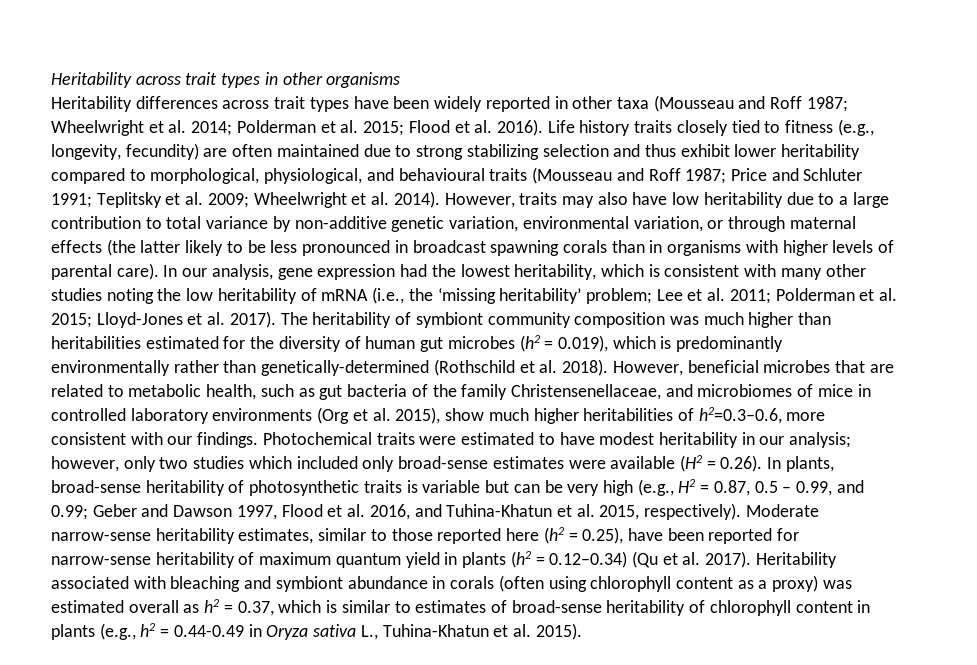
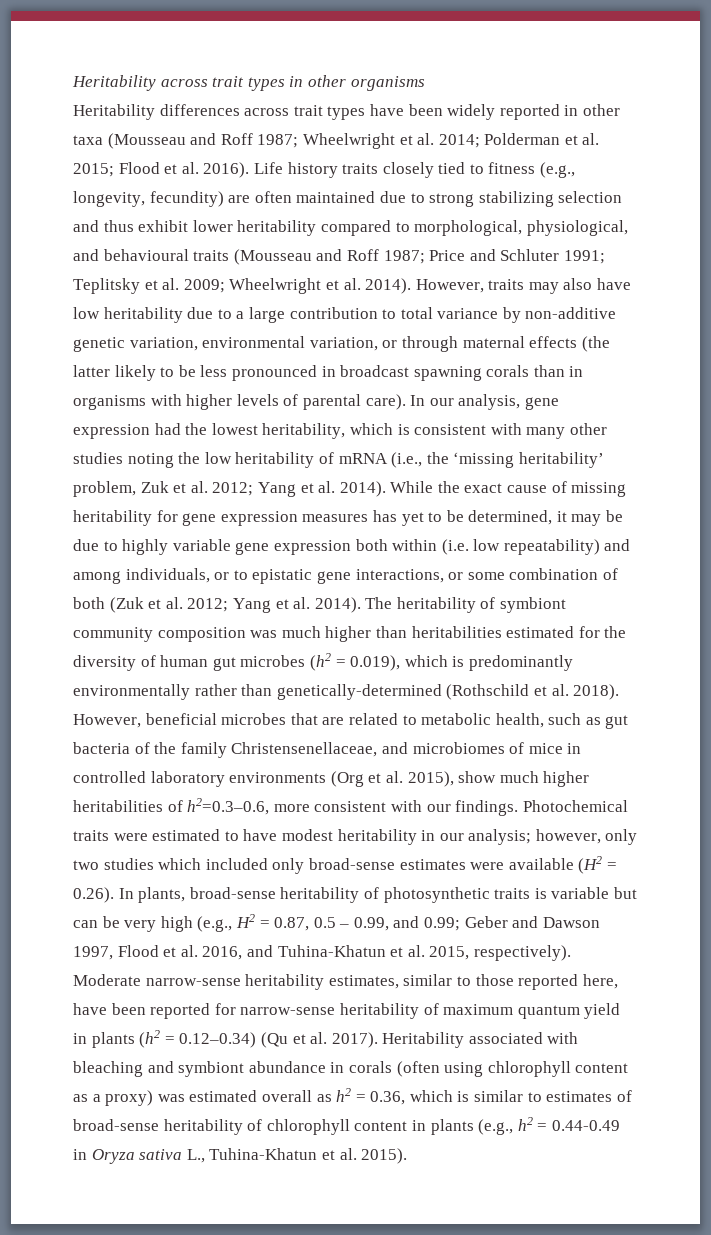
[585,288,898,304] [51,311,276,328] problem; Lee et al. 2011; Polderman et al. 2015; Lloyd-Jones et al. 2017). -> [73,481,627,497] [73,510,624,526] [73,539,631,555] [73,568,618,584] [73,597,361,613] problem, Zuk et al. 2012; Yang et al. 2014). While the exact cause of missing heritability for gene expression measures has yet to be determined, it may be due to highly variable gene expression both within (i.e. low repeatability) and among individuals, or to epistatic gene interactions, or some combination of both (Zuk et al. 2012; Yang et al. 2014).
[506,527,624,544] here (h2 = 0.25), -> [582,974,618,989] here,
[237,601,274,616] 0.37, -> [370,1091,406,1105] 0.36,

